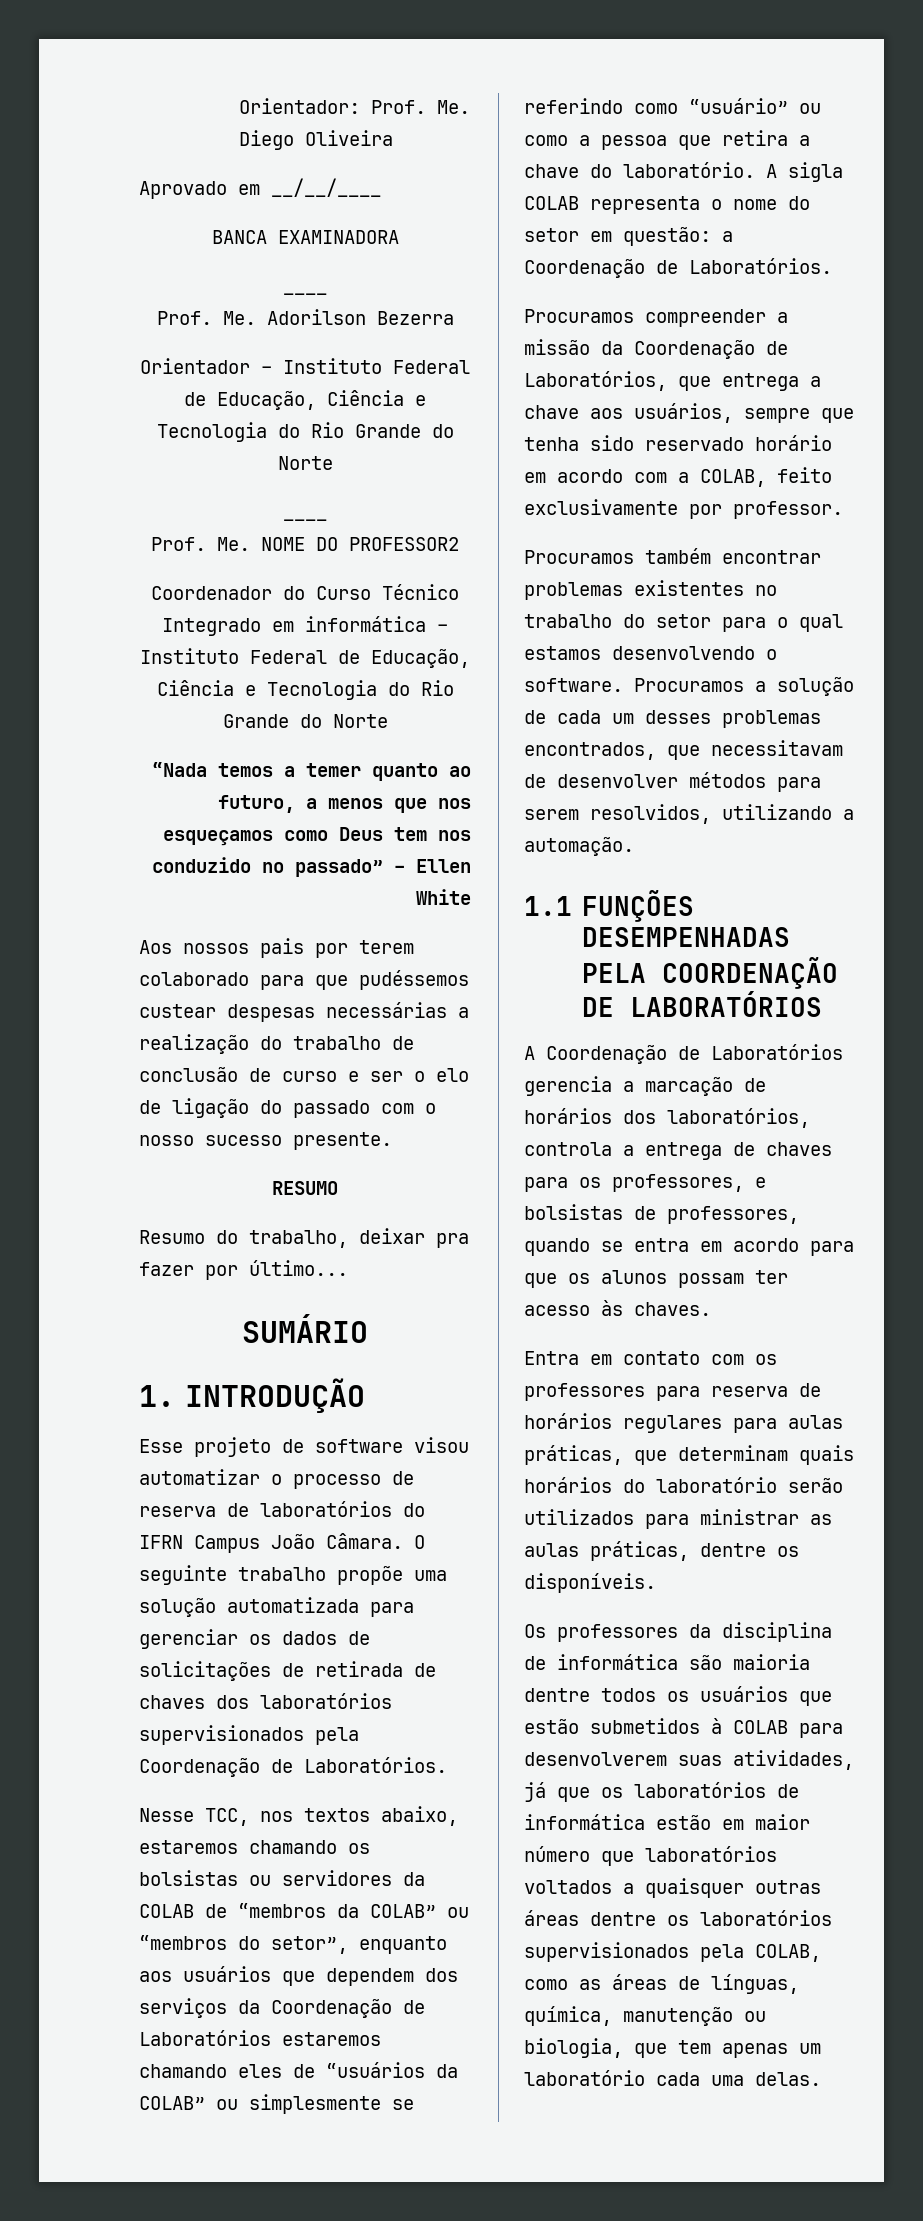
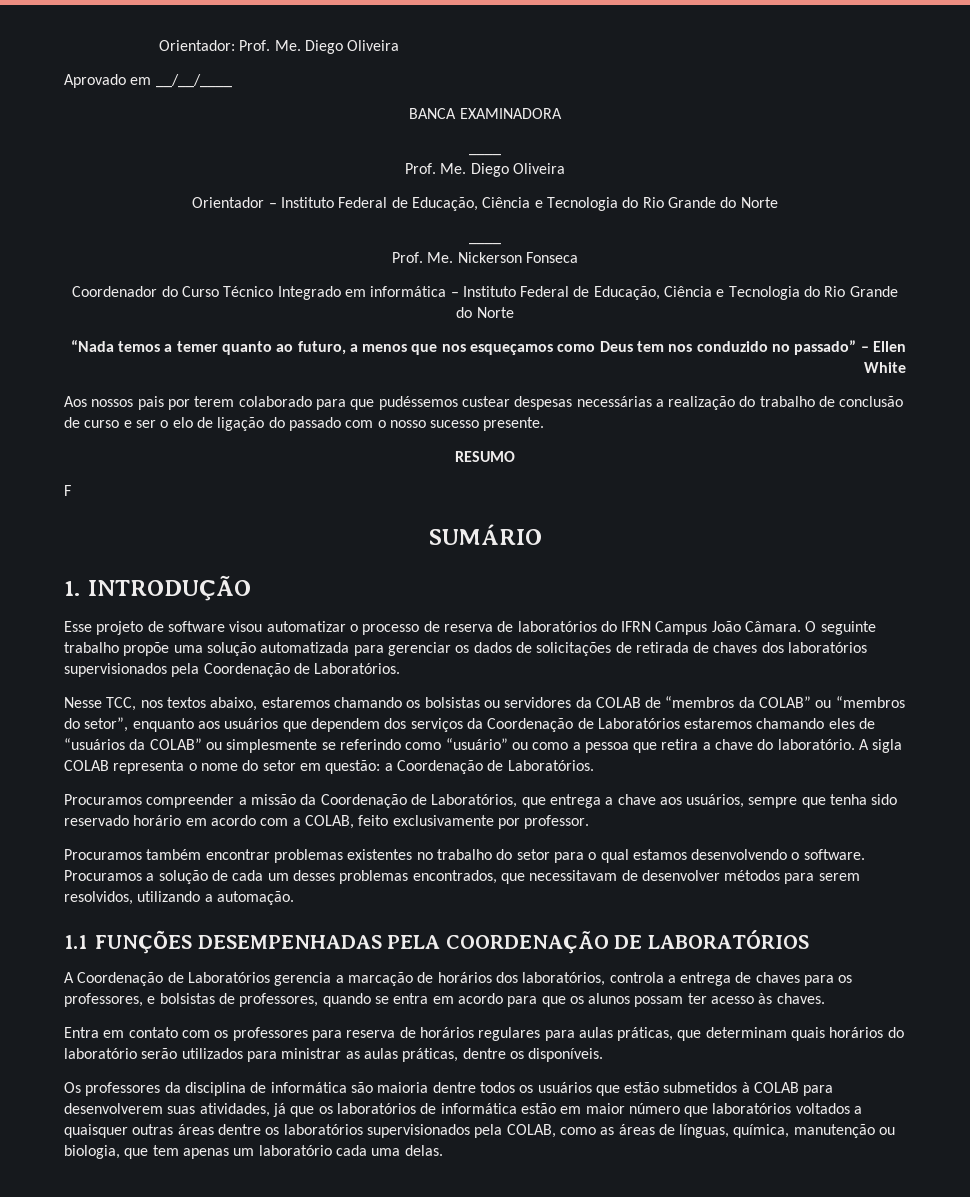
[266,309,454,325] Adorilson Bezerra -> [470,163,565,177] Diego Oliveira
[261,537,459,551] NOME DO PROFESSOR2 -> [457,252,578,263] Nickerson Fonseca
[139,1228,469,1248] [139,1260,348,1280] Resumo do trabalho, deixar pra fazer por último... -> [64,485,71,496] F

